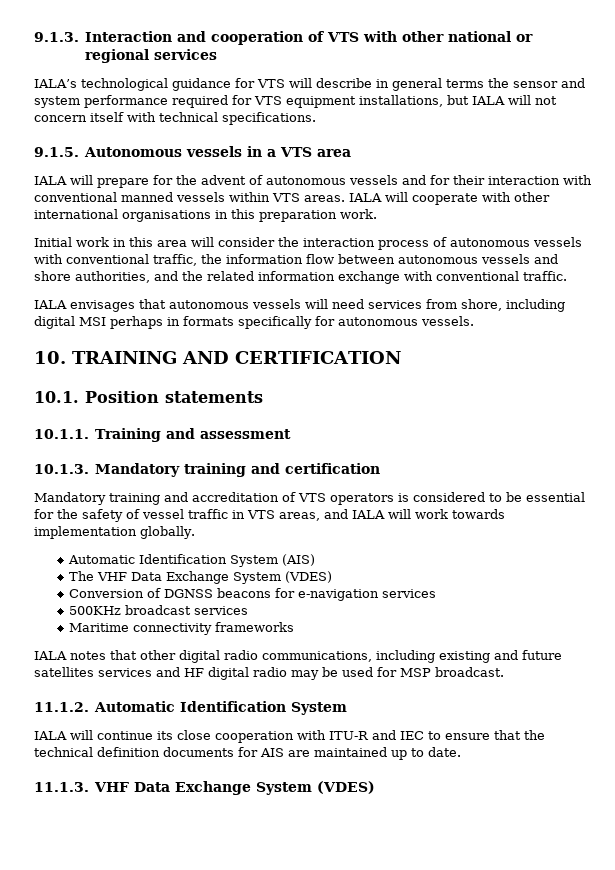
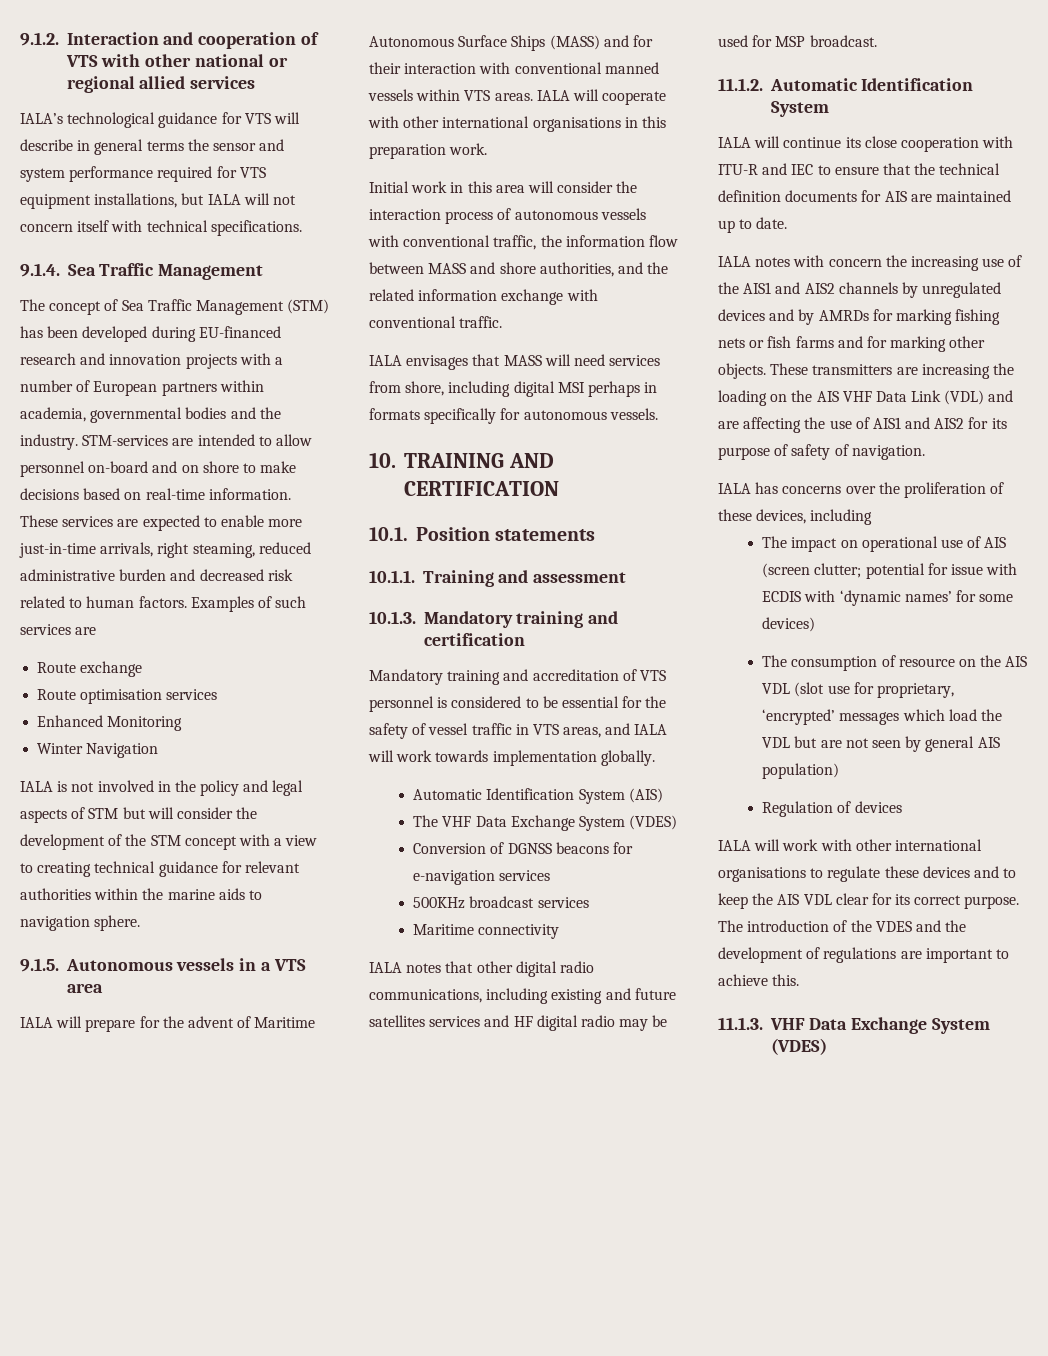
[34,32,79,42] 9.1.3. -> [20,32,59,46] 9.1.2.
(150, 56) none -> [139,76,186,89] allied
(316, 118) none -> [20,263,264,280] [20,299,330,315] [20,326,281,342] [20,353,283,369] [20,380,264,396] [20,407,281,423] [20,434,312,450] [20,461,297,477] [20,488,291,500] [20,515,303,531] [19,542,311,558] [20,569,293,581] [20,596,307,612] [20,624,97,635] [37,661,143,677] [37,689,218,704] [37,715,183,731] [37,743,159,758] [20,780,304,796] [20,807,258,823] [20,834,318,850] [20,861,300,877] [20,888,262,900] [20,915,141,931] // 9.1.4. Sea Traffic Management // The concept of Sea Traffic Management (STM) has been developed during EU-financed research and innovation projects with a number of European partners within academia, governmental bodies and the industry. STM-services are intended to allow personnel on-board and on shore to make decisions based on real-time information. These services are expected to enable more just-in-time arrivals, right steaming, reduced administrative burden and decreased risk related to human factors. Examples of such services are // Route exchange // Route optimisation services // Enhanced Monitoring // Winter Navigation // IALA is not involved in the policy and legal aspects of STM but will consider the development of the STM concept with a view to creating technical guidance for relevant authorities within the marine aids to navigation sphere.
[266,175,398,185] autonomous vessels -> [254,1017,316,1028] [369,35,600,51] Maritime Autonomous Surface Ships (MASS)
[398,254,530,264] autonomous vessels -> [428,263,467,274] MASS
[169,299,301,309] autonomous vessels -> [503,355,542,366] MASS
[330,493,394,505] operators -> [369,696,434,712] personnel
[214,622,294,632] frameworks -> (560, 931) none
(461, 752) none -> [718,255,1023,271] [718,282,1002,298] [718,309,1001,325] [718,336,986,352] [718,363,1014,379] [718,390,1014,406] [718,417,1007,433] [718,444,925,460] [718,482,1005,498] [718,509,873,525] [762,536,1007,552] [762,563,1018,579] [762,590,1014,606] [762,617,816,632] [762,655,1028,671] [762,682,954,698] [762,709,1002,725] [762,736,1000,752] [762,763,840,779] [762,801,902,817] [718,839,982,851] [718,866,1017,882] [718,893,1020,909] [718,920,967,932] [718,947,1009,963] [718,974,800,986] // IALA notes with concern the increasing use of the AIS1 and AIS2 channels by unregulated devices and by AMRDs for marking fishing nets or fish farms and for marking other objects. These transmitters are increasing the loading on the AIS VHF Data Link (VDL) and are affecting the use of AIS1 and AIS2 for its purpose of safety of navigation. // IALA has concerns over the proliferation of these devices, including // The impact on operational use of AIS (screen clutter; potential for issue with ECDIS with ‘dynamic names’ for some devices) // The consumption of resource on the AIS VDL (slot use for proprietary, ‘encrypted’ messages which load the VDL but are not seen by general AIS population) // Regulation of devices // IALA will work with other international organisations to regulate these devices and to keep the AIS VDL clear for its correct purpose. The introduction of the VDES and the development of regulations are important to achieve this.

